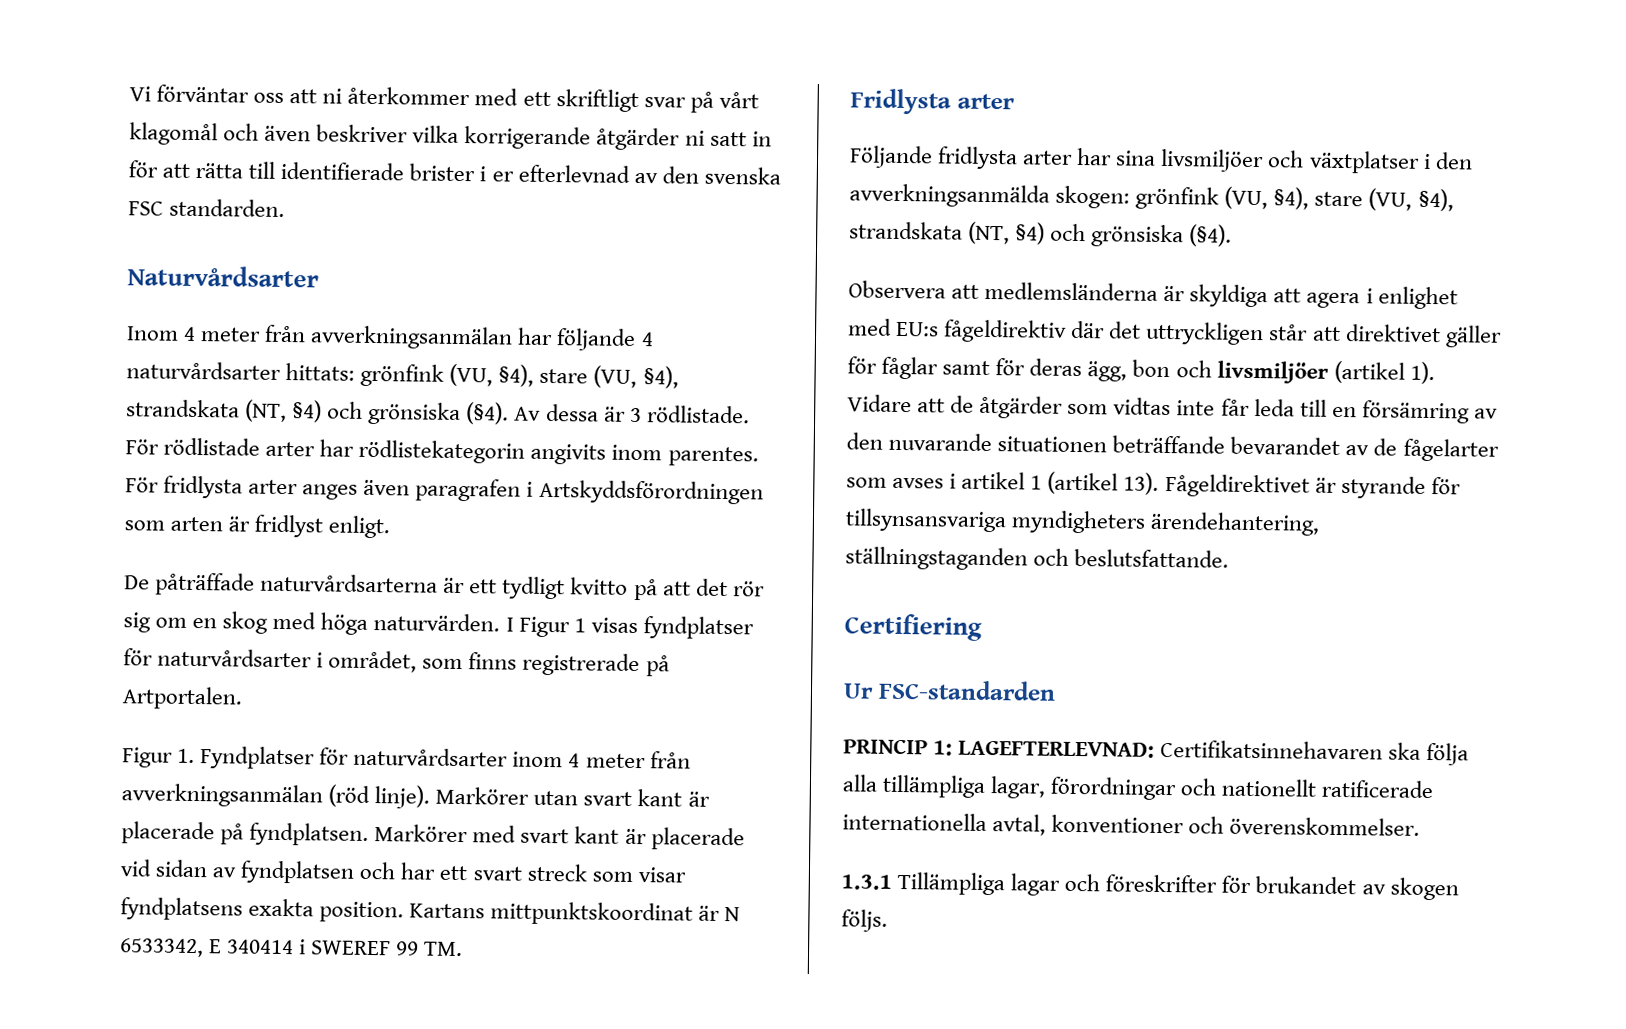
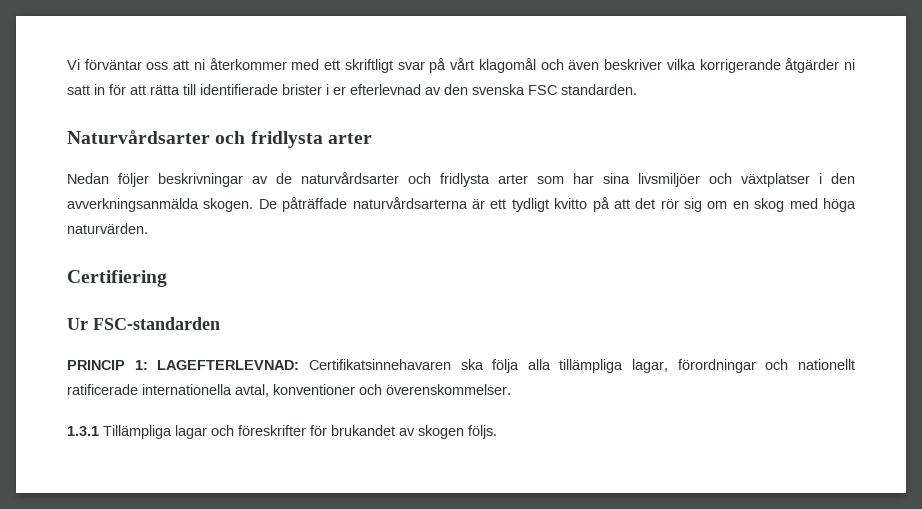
[126,324,654,351] [126,361,679,389] [126,399,750,426] [125,437,759,467] [125,475,764,505] [124,514,391,539] // Inom 4 meter från avverkningsanmälan har följande 4 naturvårdsarter hittats: grönfink (VU, §4), stare (VU, §4), strandskata (NT, §4) och grönsiska (§4). Av dessa är 3 rödlistade. För rödlistade arter har rödlistekategorin angivits inom parentes. För fridlysta arter anges även paragrafen i Artskyddsförordningen som arten är fridlyst enligt. // -> [215,131,372,148] [67,172,855,187] [67,198,254,212] och fridlysta arter // Nedan följer beskrivningar av de naturvårdsarter och fridlysta arter som har sina livsmiljöer och växtplatser i den avverkningsanmälda skogen.
[505,616,754,640] [123,648,670,677] [122,686,243,710] [122,746,691,770] [121,783,710,809] [121,821,745,851] [120,859,686,884] [120,897,741,926] [119,938,464,958] [850,88,1015,115] [849,145,1473,174] [849,183,1454,212] [849,221,1233,248] [848,280,1458,310] [848,318,1502,348] [847,356,1435,385] [847,394,1498,424] [846,432,1499,462] [846,471,1461,499] [845,508,1321,536] [845,546,1230,571] I Figur 1 visas fyndplatser för naturvårdsarter i området, som finns registrerade på Artportalen. // Figur 1. Fyndplatser för naturvårdsarter inom 4 meter från avverkningsanmälan (röd linje). Markörer utan svart kant är placerade på fyndplatsen. Markörer med svart kant är placerade vid sidan av fyndplatsen och har ett svart streck som visar fyndplatsens exakta position. Kartans mittpunktskoordinat är N 6533342, E 340414 i SWEREF 99 TM. // Fridlysta arter // Följande fridlysta arter har sina livsmiljöer och växtplatser i den avverkningsanmälda skogen: grönfink (VU, §4), stare (VU, §4), strandskata (NT, §4) och grönsiska (§4). // Observera att medlemsländerna är skyldiga att agera i enlighet med EU:s fågeldirektiv där det uttryckligen står att direktivet gäller för fåglar samt för deras ägg, bon och livsmiljöer (artikel 1). Vidare att de åtgärder som vidtas inte får leda till en försämring av den nuvarande situationen beträffande bevarandet av de fågelarter som avses i artikel 1 (artikel 13). Fågeldirektivet är styrande för tillsynsansvariga myndigheters ärendehantering, ställningstaganden och beslutsfattande. -> (148, 228) none

